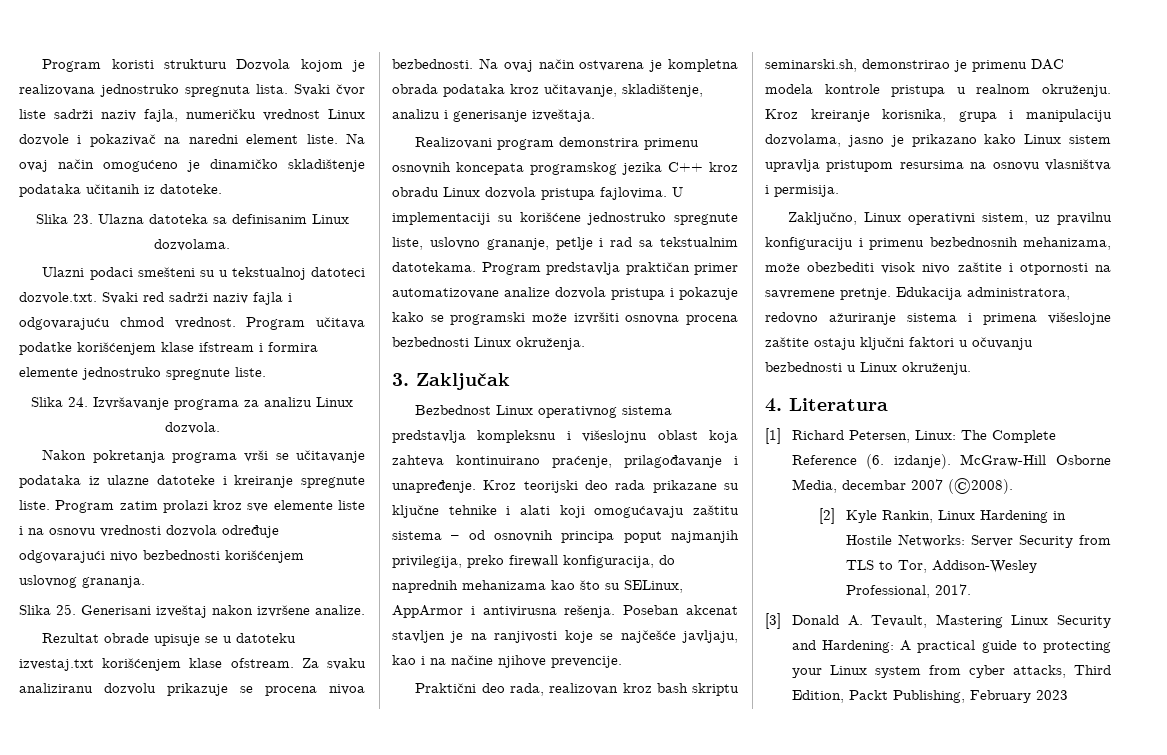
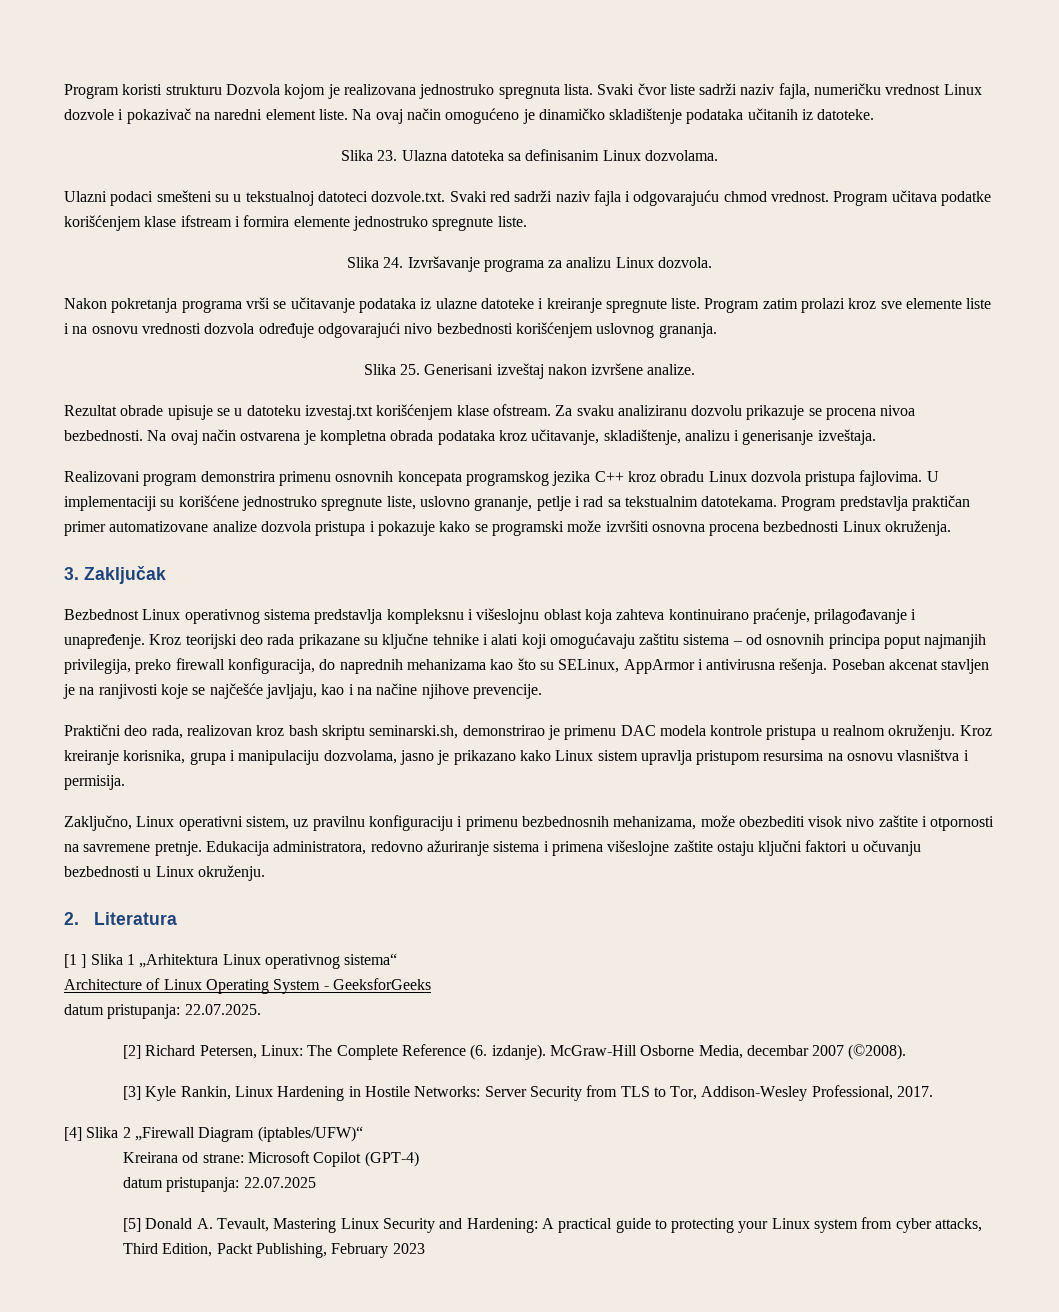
[765,398,782,412] 4. -> [64,912,79,925] 2.
[765,428,781,444] [1] -> [64,953,398,969] [64,978,431,994] [64,1004,261,1019] [123,1045,142,1059] [1 ] Slika 1 „Arhitektura Linux operativnog sistema“ // Architecture of Linux Operating System - GeeksforGeeks // datum pristupanja: 22.07.2025. // [2]
[818,508,835,524] [2] -> [123,1086,142,1100] [3]
[765,613,781,629] [3] -> [64,1126,363,1142] [123,1151,419,1167] [123,1177,316,1192] [123,1218,142,1232] [4] Slika 2 „Firewall Diagram (iptables/UFW)“ // Kreirana od strane: Microsoft Copilot (GPT-4) // datum pristupanja: 22.07.2025 // [5]

